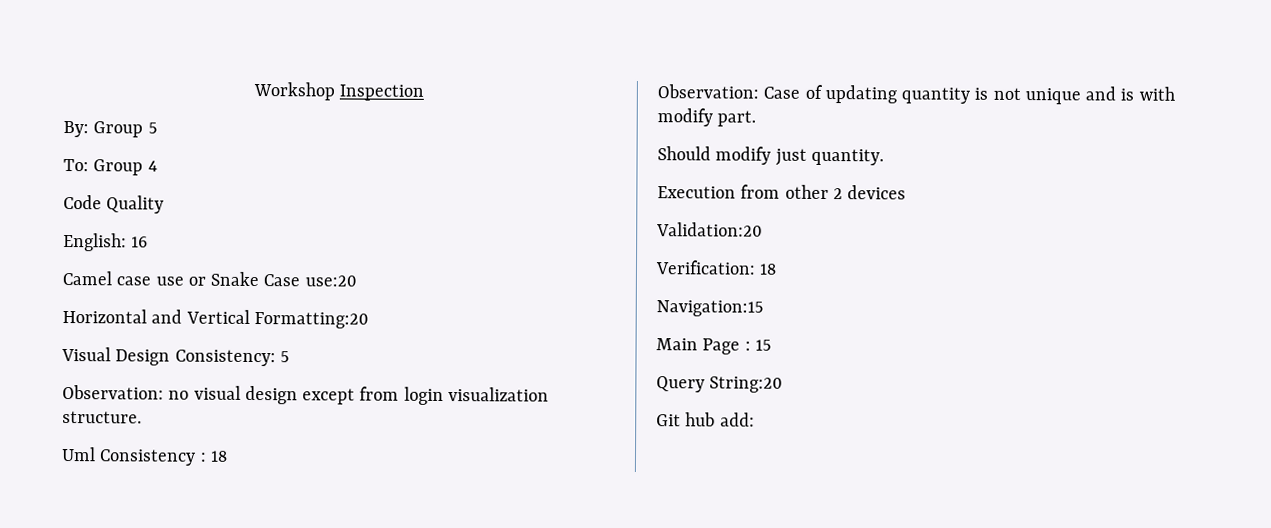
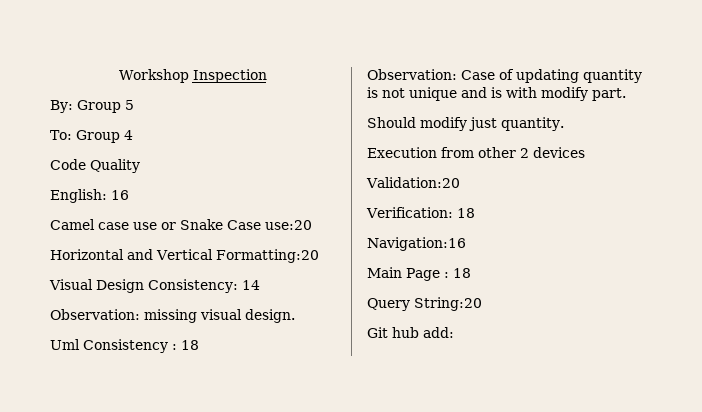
[279,351,290,363] [62,385,549,405] [62,411,142,424] 5 // Observation: no visual design except from login visualization structure. -> [242,280,260,290] [50,309,295,323] 14 // Observation: missing visual design.
[656,300,764,317] Navigation:15 -> [367,237,466,251] Navigation:16
[754,339,772,351] 15 -> [453,268,471,278] 18

